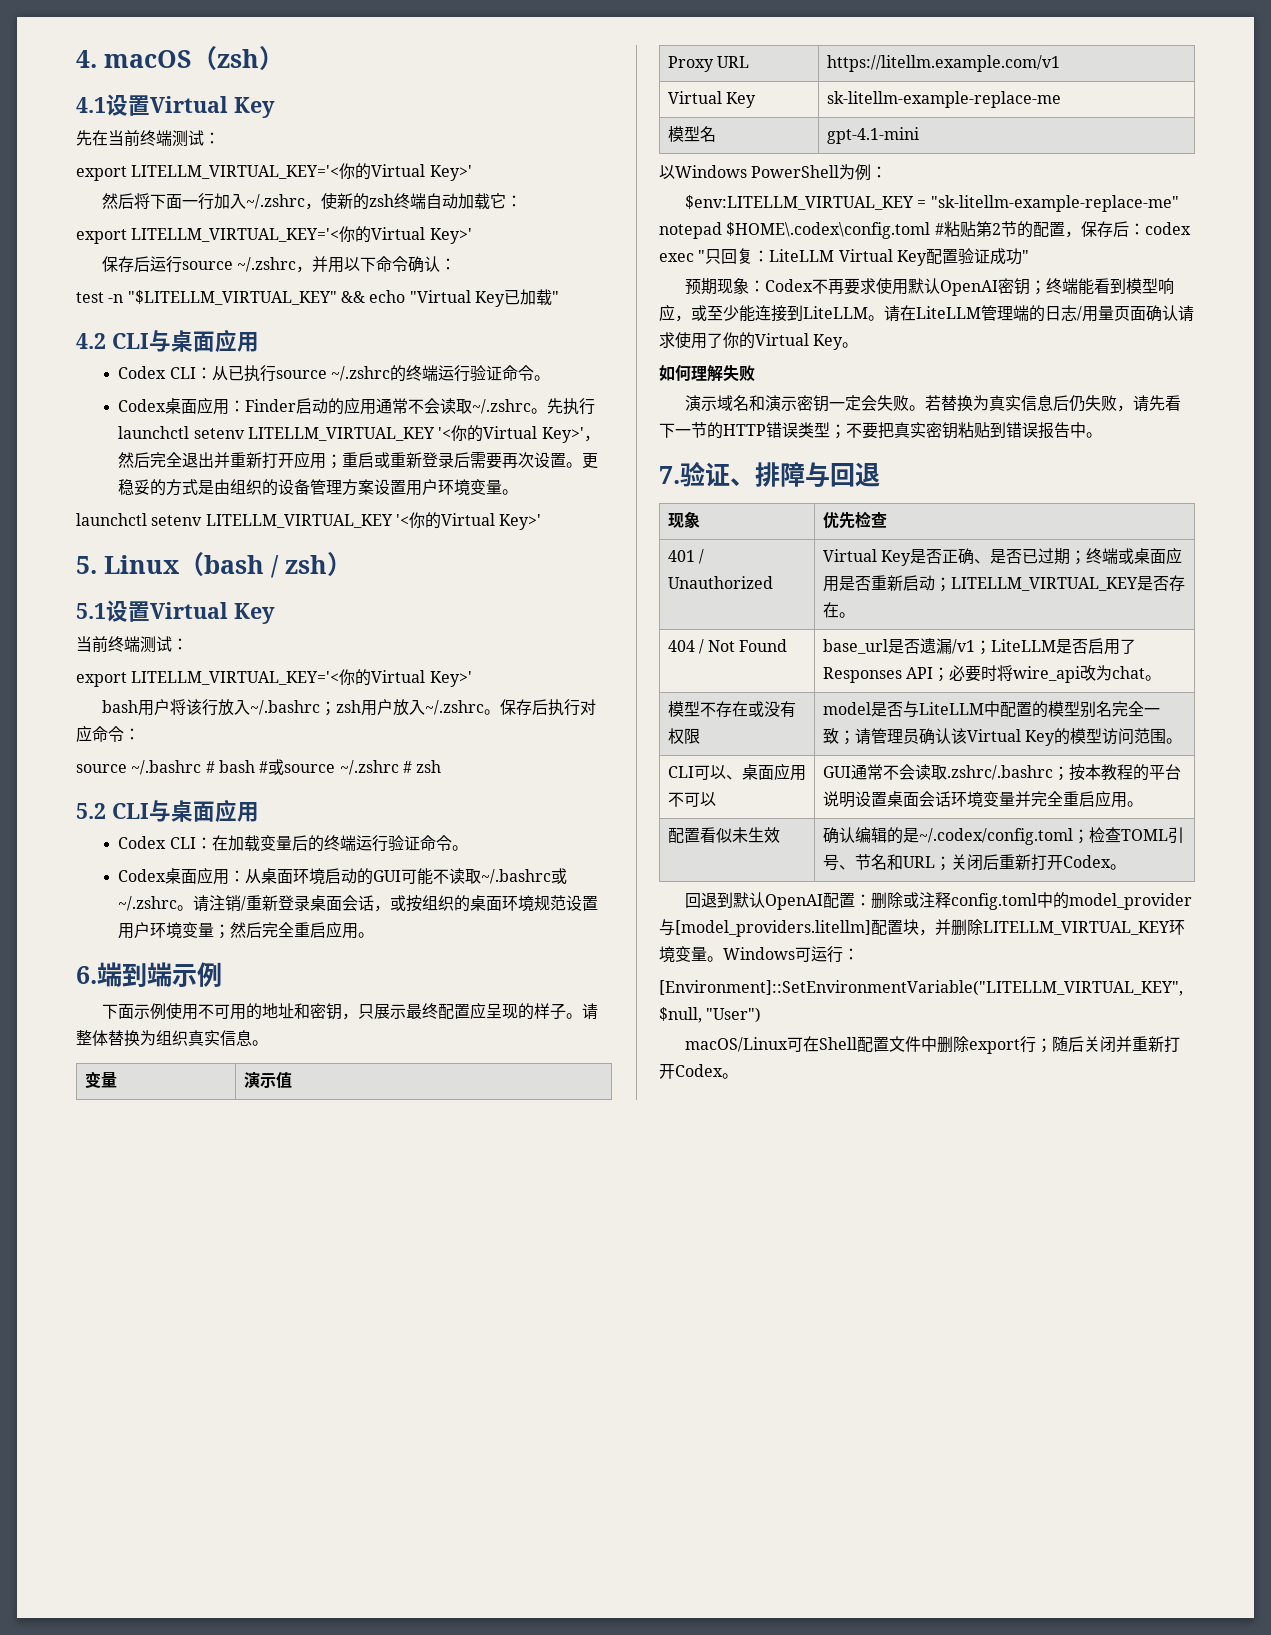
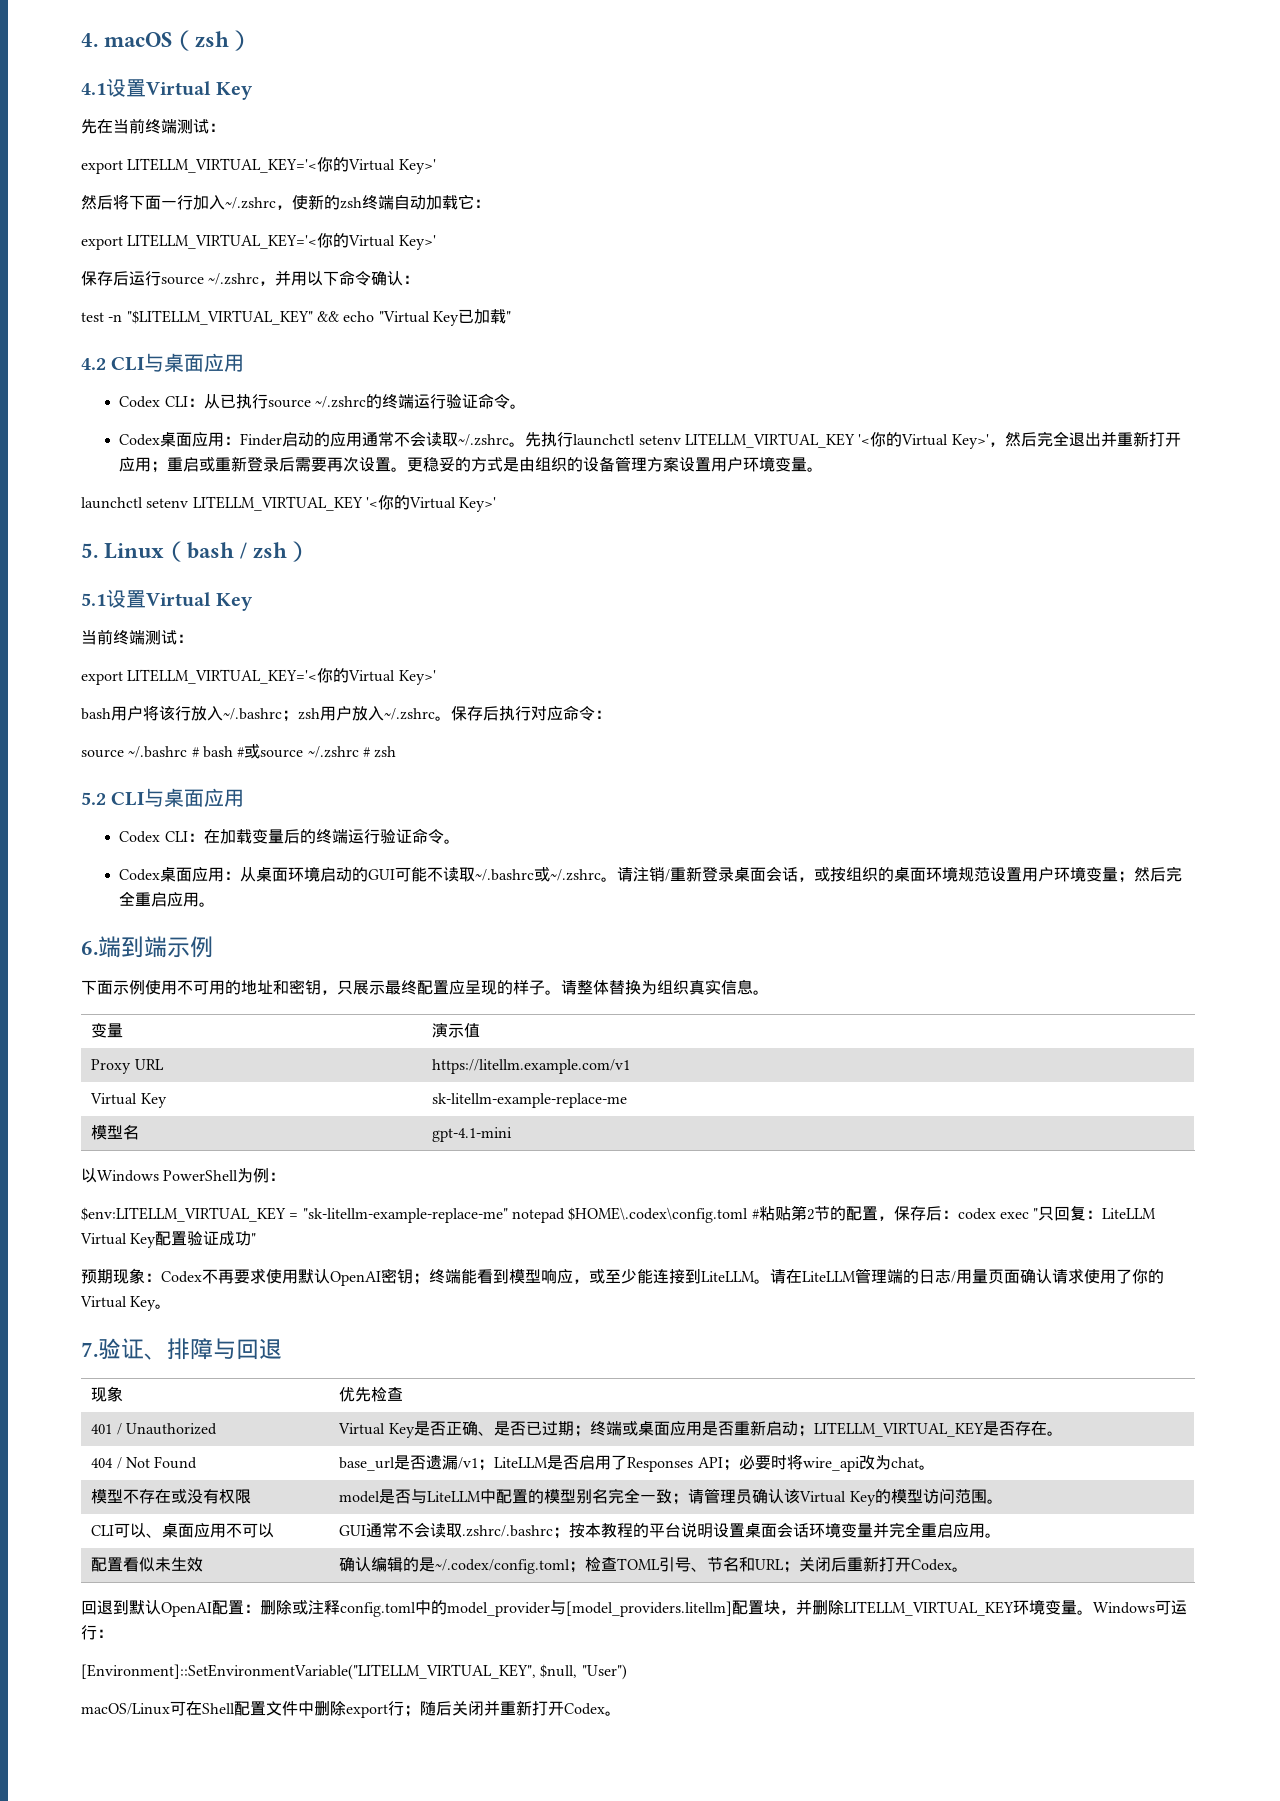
[659,364,755,382] [685,395,1182,412] [659,422,1102,439] // 如何理解失败 // 演示域名和演示密钥一定会失败。若替换为真实信息后仍失败，请先看下一节的HTTP错误类型；不要把真实密钥粘贴到错误报告中。 -> (172, 1306) none

